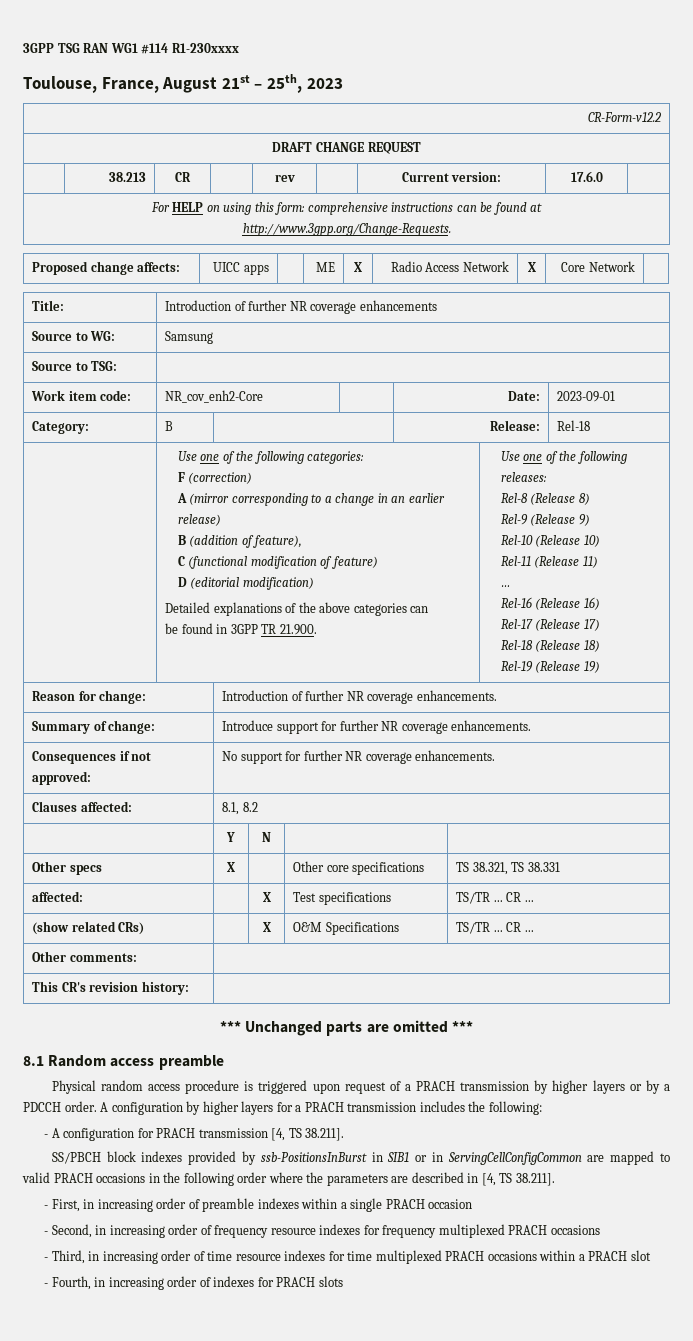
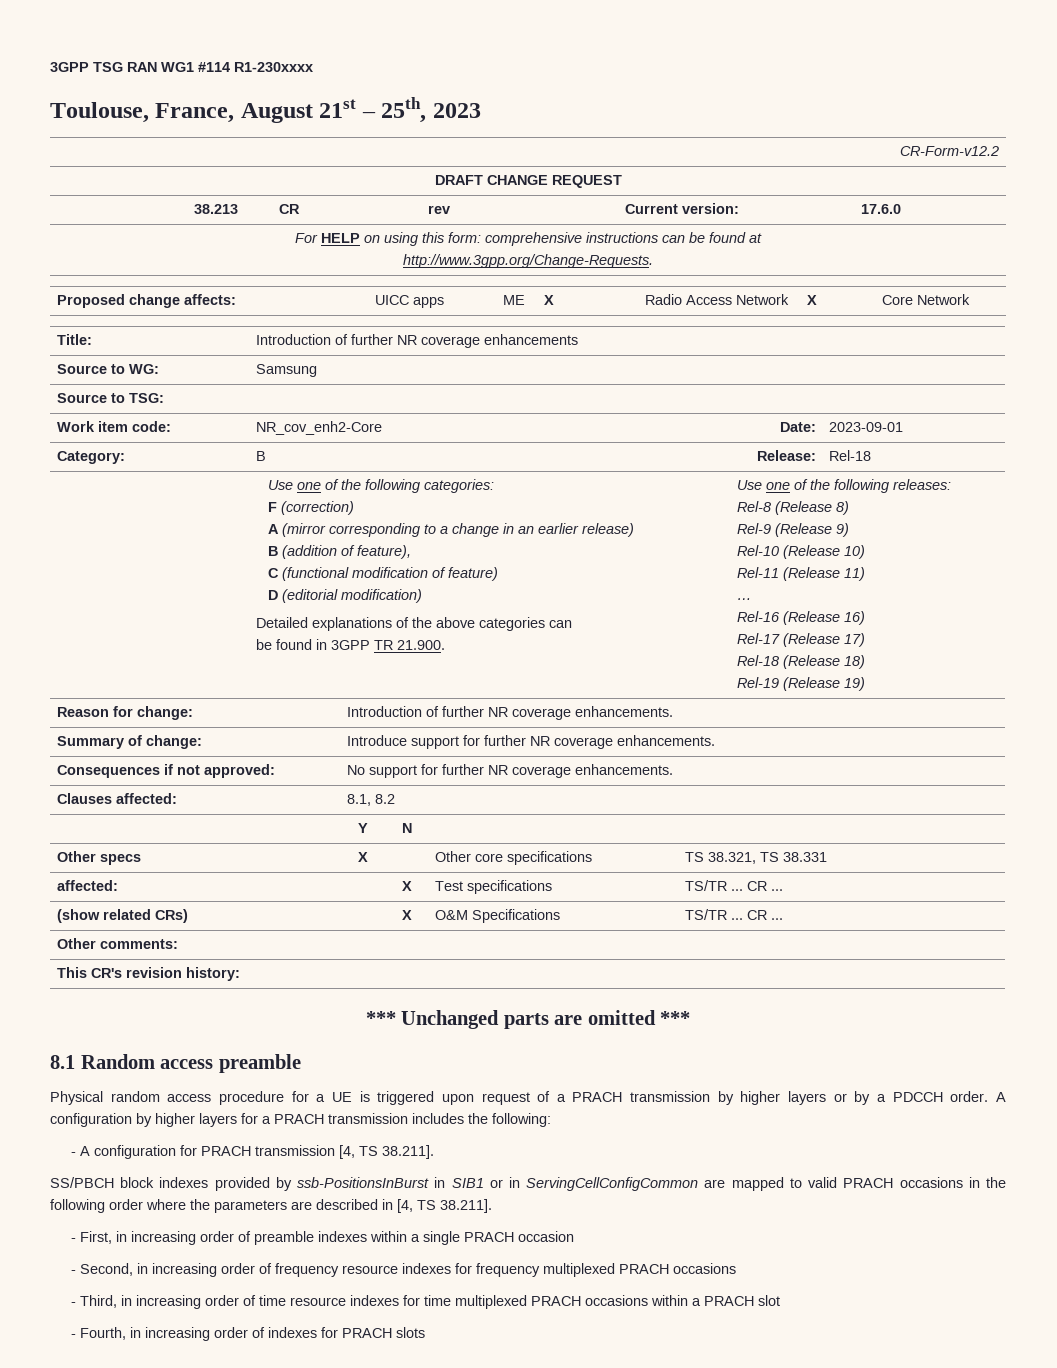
(240, 1087) none -> [291,1091,352,1102] for a UE

